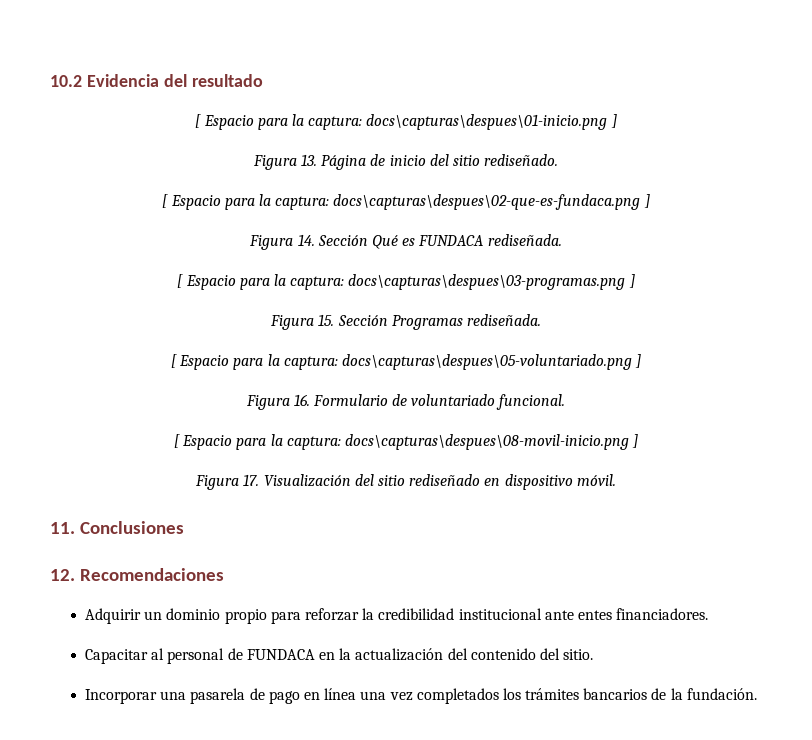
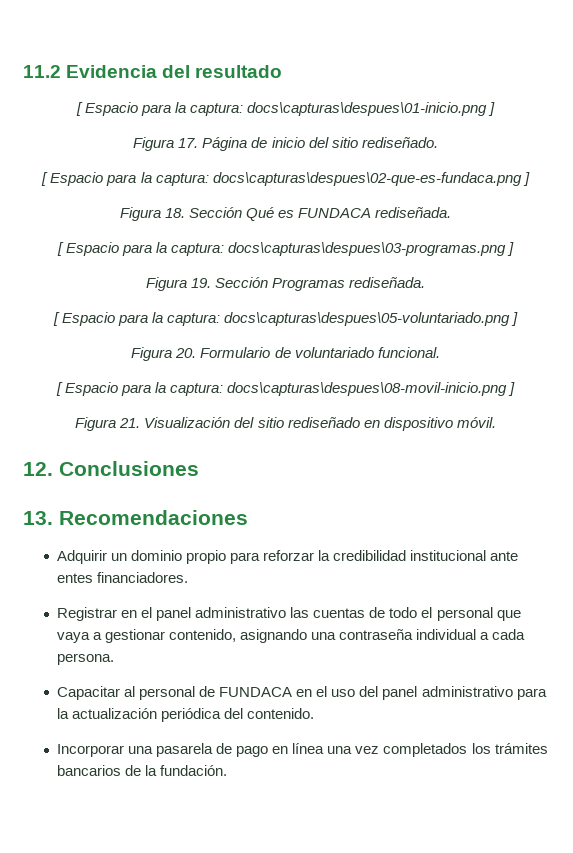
[50,75,82,87] 10.2 -> [23,65,61,78] 11.2
[301,154,318,166] 13. -> [178,138,199,148] 17.
[297,234,315,246] 14. -> [164,208,185,218] 18.
[318,314,335,326] 15. -> [190,278,211,288] 19.
[293,394,310,406] 16. -> [175,348,197,358] 20.
[243,474,260,486] 17. -> [119,418,141,428] 21.
[50,522,75,534] 11. -> [23,462,53,476] 12.
[50,569,75,581] 12. -> [23,511,53,525] 13.
(709, 614) none -> [57,607,521,621] [57,629,526,643] [57,653,115,665] // Registrar en el panel administrativo las cuentas de todo el personal que vaya a gestionar contenido, asignando una contraseña individual a cada persona.
[339,648,594,661] la actualización del contenido del sitio. -> [316,686,547,700] [57,708,315,722] el uso del panel administrativo para la actualización periódica del contenido.

